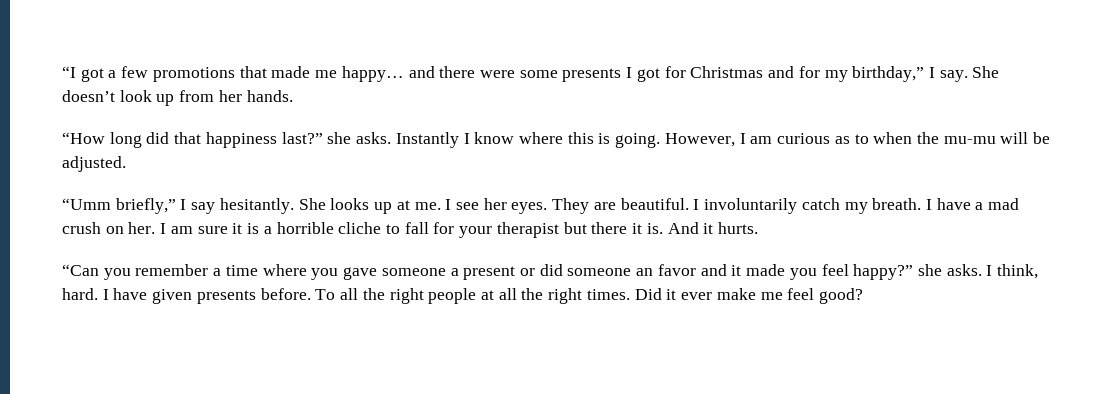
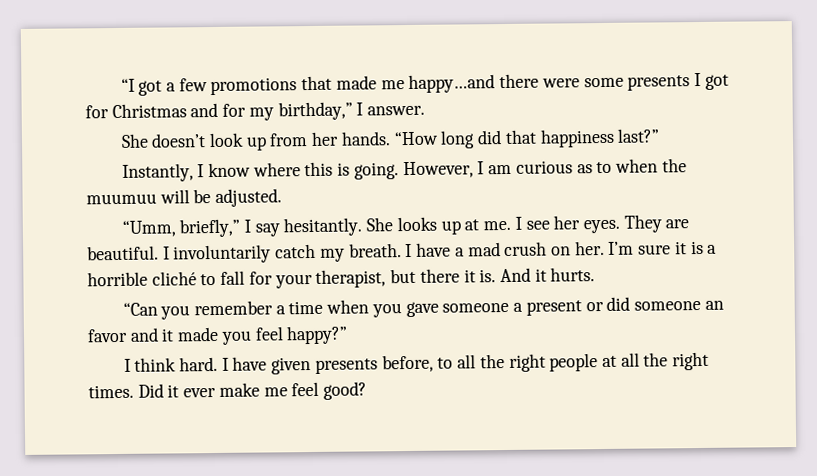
[341,66,435,82] happy… and -> [408,74,496,93] happy…and
[939,70,968,82] say. -> [367,105,426,116] answer. //
(293, 96) // -> (391, 138) none
[327,132,459,148] she asks. Instantly -> [121,163,194,182] // Instantly,
[943,136,996,144] mu-mu -> [86,193,157,205] muumuu
[62,198,111,210] “Umm -> [121,220,176,237] “Umm,
[160,223,193,234] I am -> [608,241,635,255] I’m
[338,222,382,234] cliche -> [151,271,197,286] cliché
[496,222,559,238] therapist -> [315,269,387,288] therapist,
[262,264,307,276] where -> [326,299,370,314] when
[917,264,1039,279] she asks. I think, -> [123,357,177,372] // I think
[260,288,336,300] before. To -> [381,354,454,373] before, to

